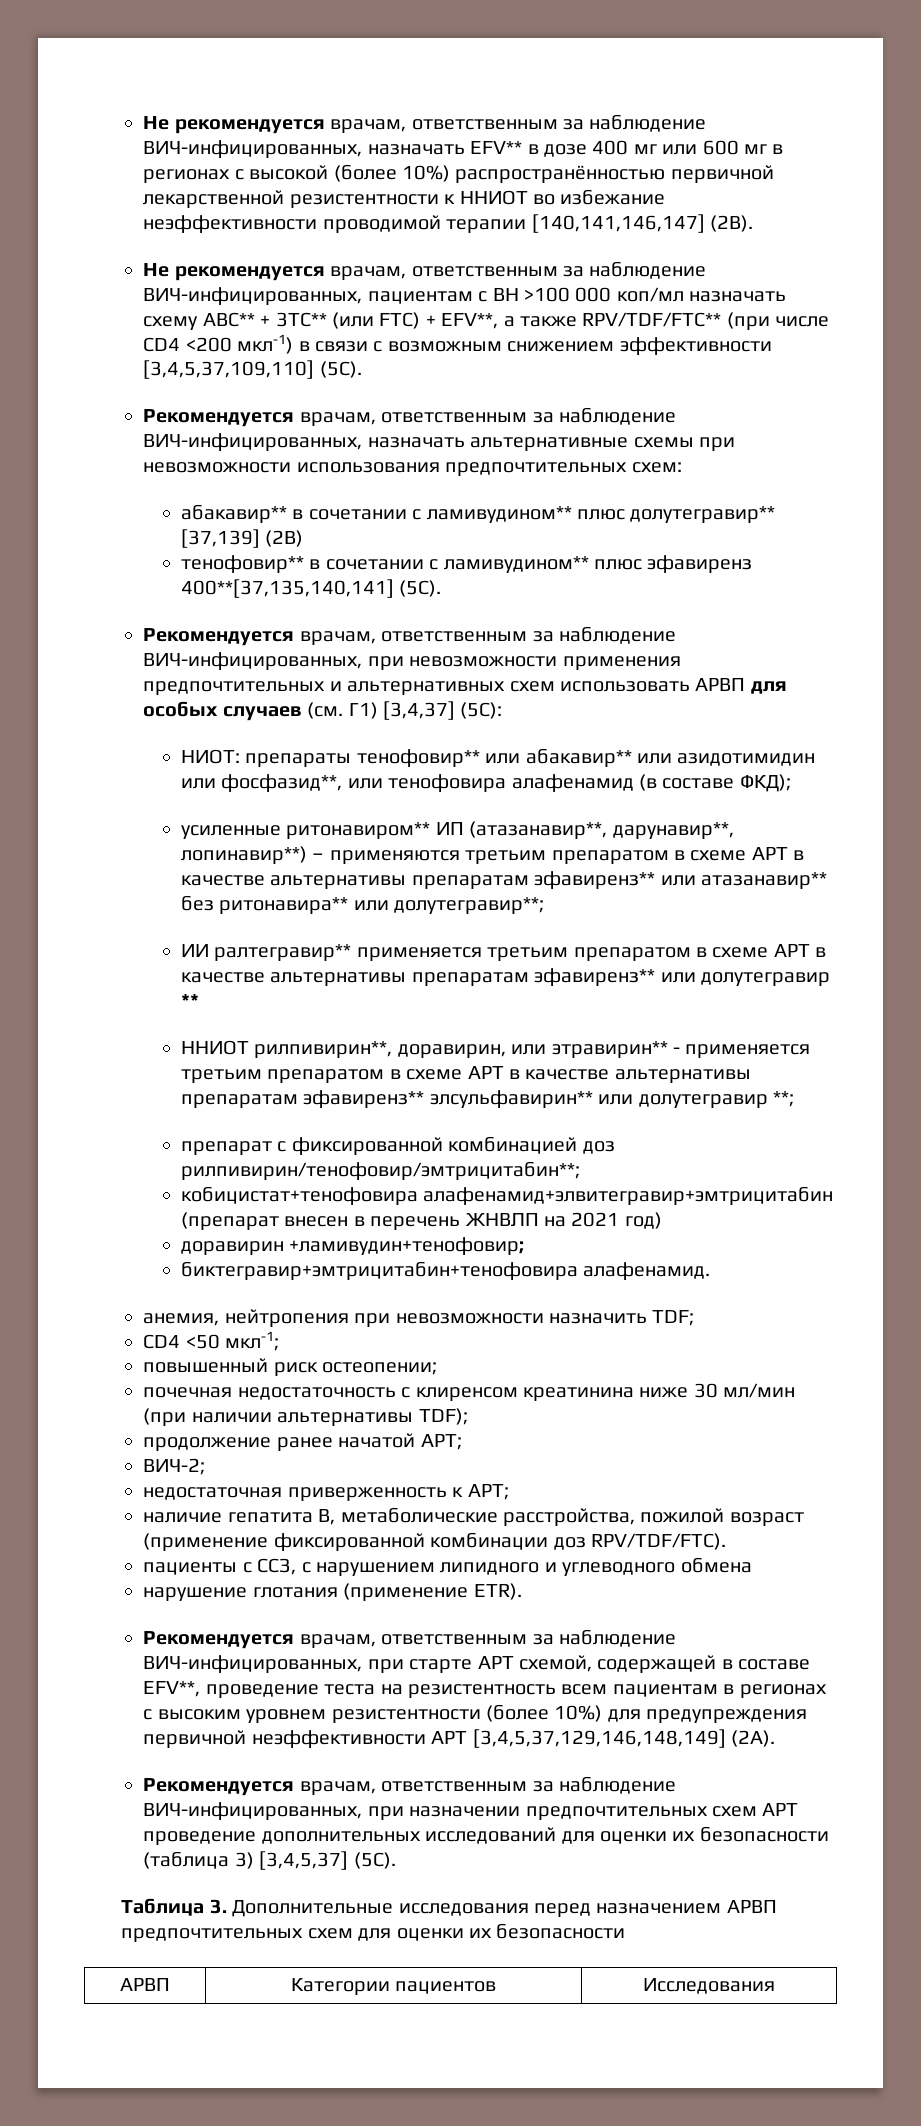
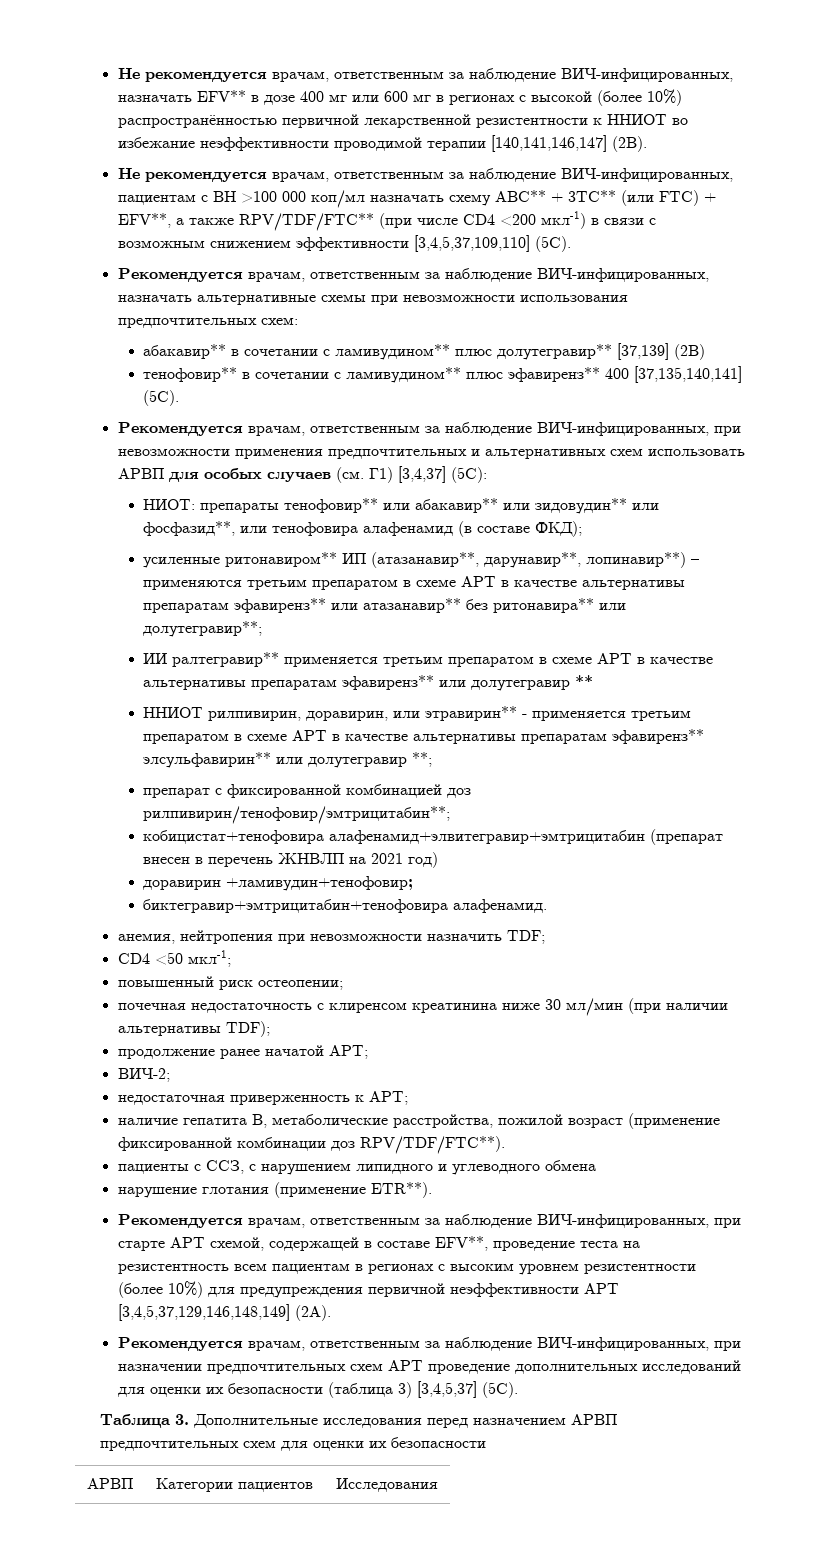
[647,555,753,573] [180,579,394,598] эфавиренз 400**[37,135,140,141] -> [507,366,742,383] эфавиренз** 400 [37,135,140,141]
[677,753,816,766] азидотимидин -> [534,498,627,514] зидовудин**
[254,1041,393,1058] рилпивирин**, -> [207,711,301,721] рилпивирин,
[591,1533,727,1550] RPV/TDF/FTC). -> [359,1136,505,1154] RPV/TDF/FTC**).
[473,1583,522,1600] ETR). -> [370,1182,432,1198] ETR**).

